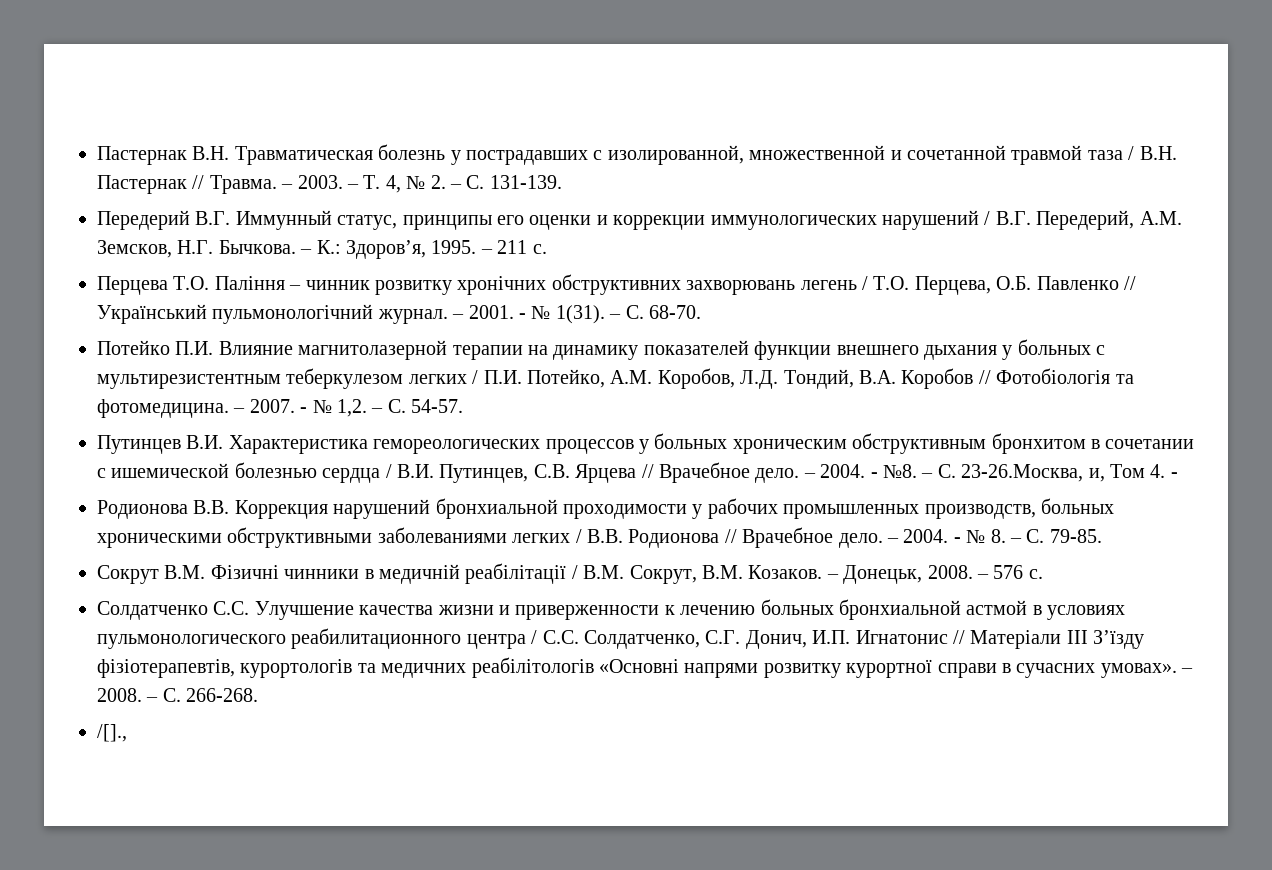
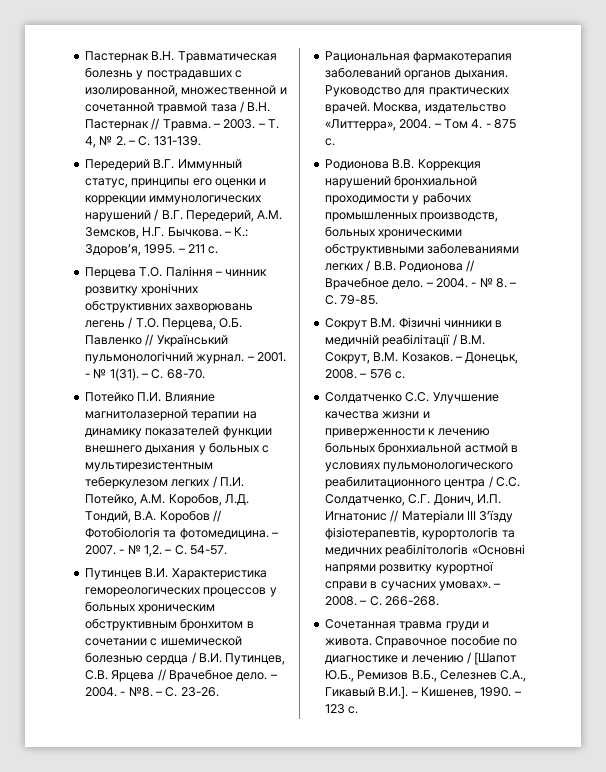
[961,464,1105,482] 23-26.Москва, и, -> [180,687,219,697] [324,51,513,63] [324,67,508,80] [324,85,509,97] [324,102,506,114] [324,119,441,131] 23-26. // Рациональная фармакотерапия заболеваний органов дыхания. Руководство для практических врачей. Москва, издательство «Литтерра», 2004. –
(1178, 475) none -> [494,119,516,129] [324,138,335,146] 875 с.
[97,724,127,742] /[]., -> [324,619,489,631] [324,635,517,648] [324,652,517,665] [324,670,527,682] [324,686,521,699] [324,704,359,714] Сочетанная травма груди и живота. Справочное пособие по диагностике и лечению / [Шапот Ю.Б., Ремизов В.Б., Селезнев С.А., Гикавый В.И.]. – Кишенев, 1990. – 123 с.

